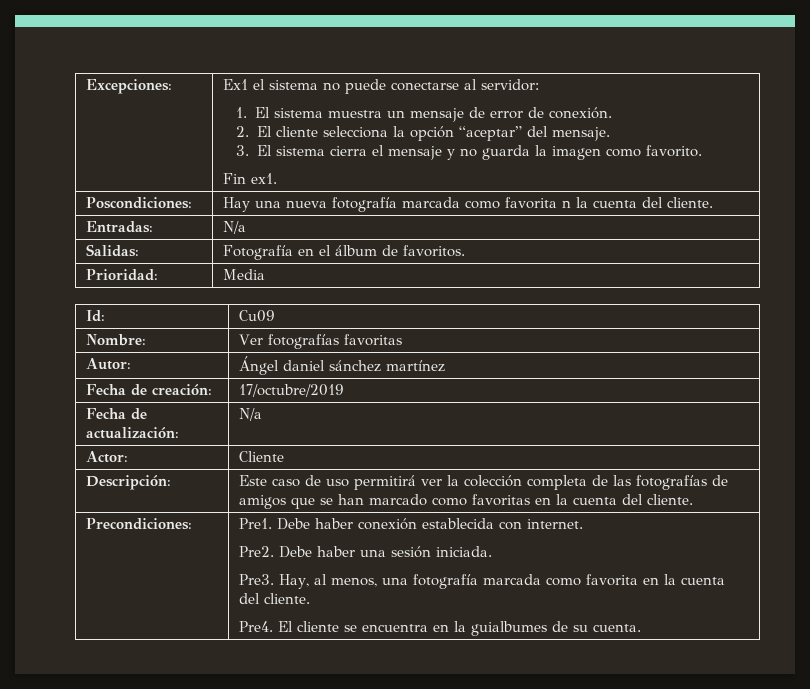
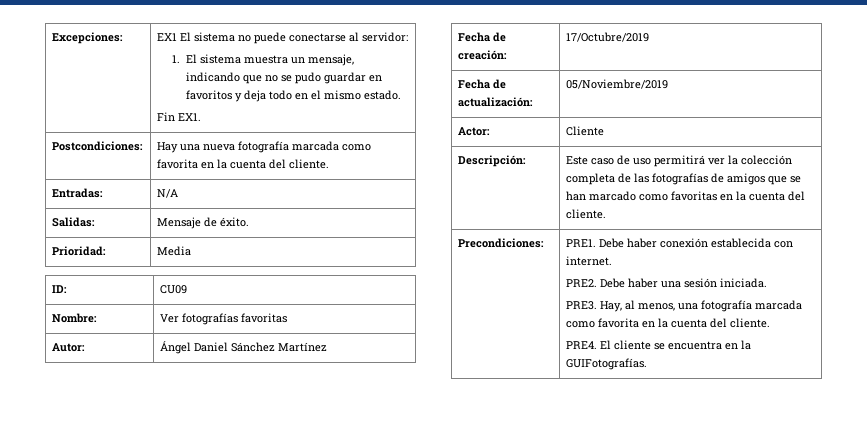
[223,79,266,90] Ex1 el -> [157,32,192,41] EX1 El
[409,107,612,122] [236,126,610,141] [236,145,702,160] mensaje de error de conexión. // 2. El cliente selecciona la opción “aceptar” del mensaje. // 3. El sistema cierra el mensaje y no guarda la imagen como favorito. -> [307,54,354,66] [185,72,382,84] [185,90,401,102] mensaje, indicando que no se pudo guardar en favoritos y deja todo en el mismo estado.
[251,173,278,184] [86,197,193,209] ex1. // Poscondiciones: -> [178,113,202,121] [52,141,144,151] EX1. // Postcondiciones:
[562,200,572,208] n -> [201,162,215,169] en
[223,221,247,234] N/a -> [157,189,179,198] N/A
[223,245,466,260] Fotografía en el álbum de favoritos. -> [157,217,250,229] Mensaje de éxito.
[86,310,106,322] [239,310,276,322] Id: | Cu09 -> [52,285,68,293] [160,285,188,294] ID: | CU09
[283,360,446,372] daniel sánchez martínez -> [194,342,328,352] Daniel Sánchez Martínez
[239,384,345,397] 17/octubre/2019 -> [566,32,650,42] 17/Octubre/2019
[239,408,263,421] N/a -> [566,79,669,89] 05/Noviembre/2019
[239,518,273,529] Pre1. -> [566,239,597,247] PRE1.
[239,546,275,557] Pre2. -> [566,279,598,287] PRE2.
[239,574,275,585] Pre3. -> [566,301,598,310] PRE3.
[239,621,274,632] Pre4. -> [566,341,598,349] PRE4.
[471,621,642,636] guialbumes de su cuenta. -> [566,358,648,370] GUIFotografías.

